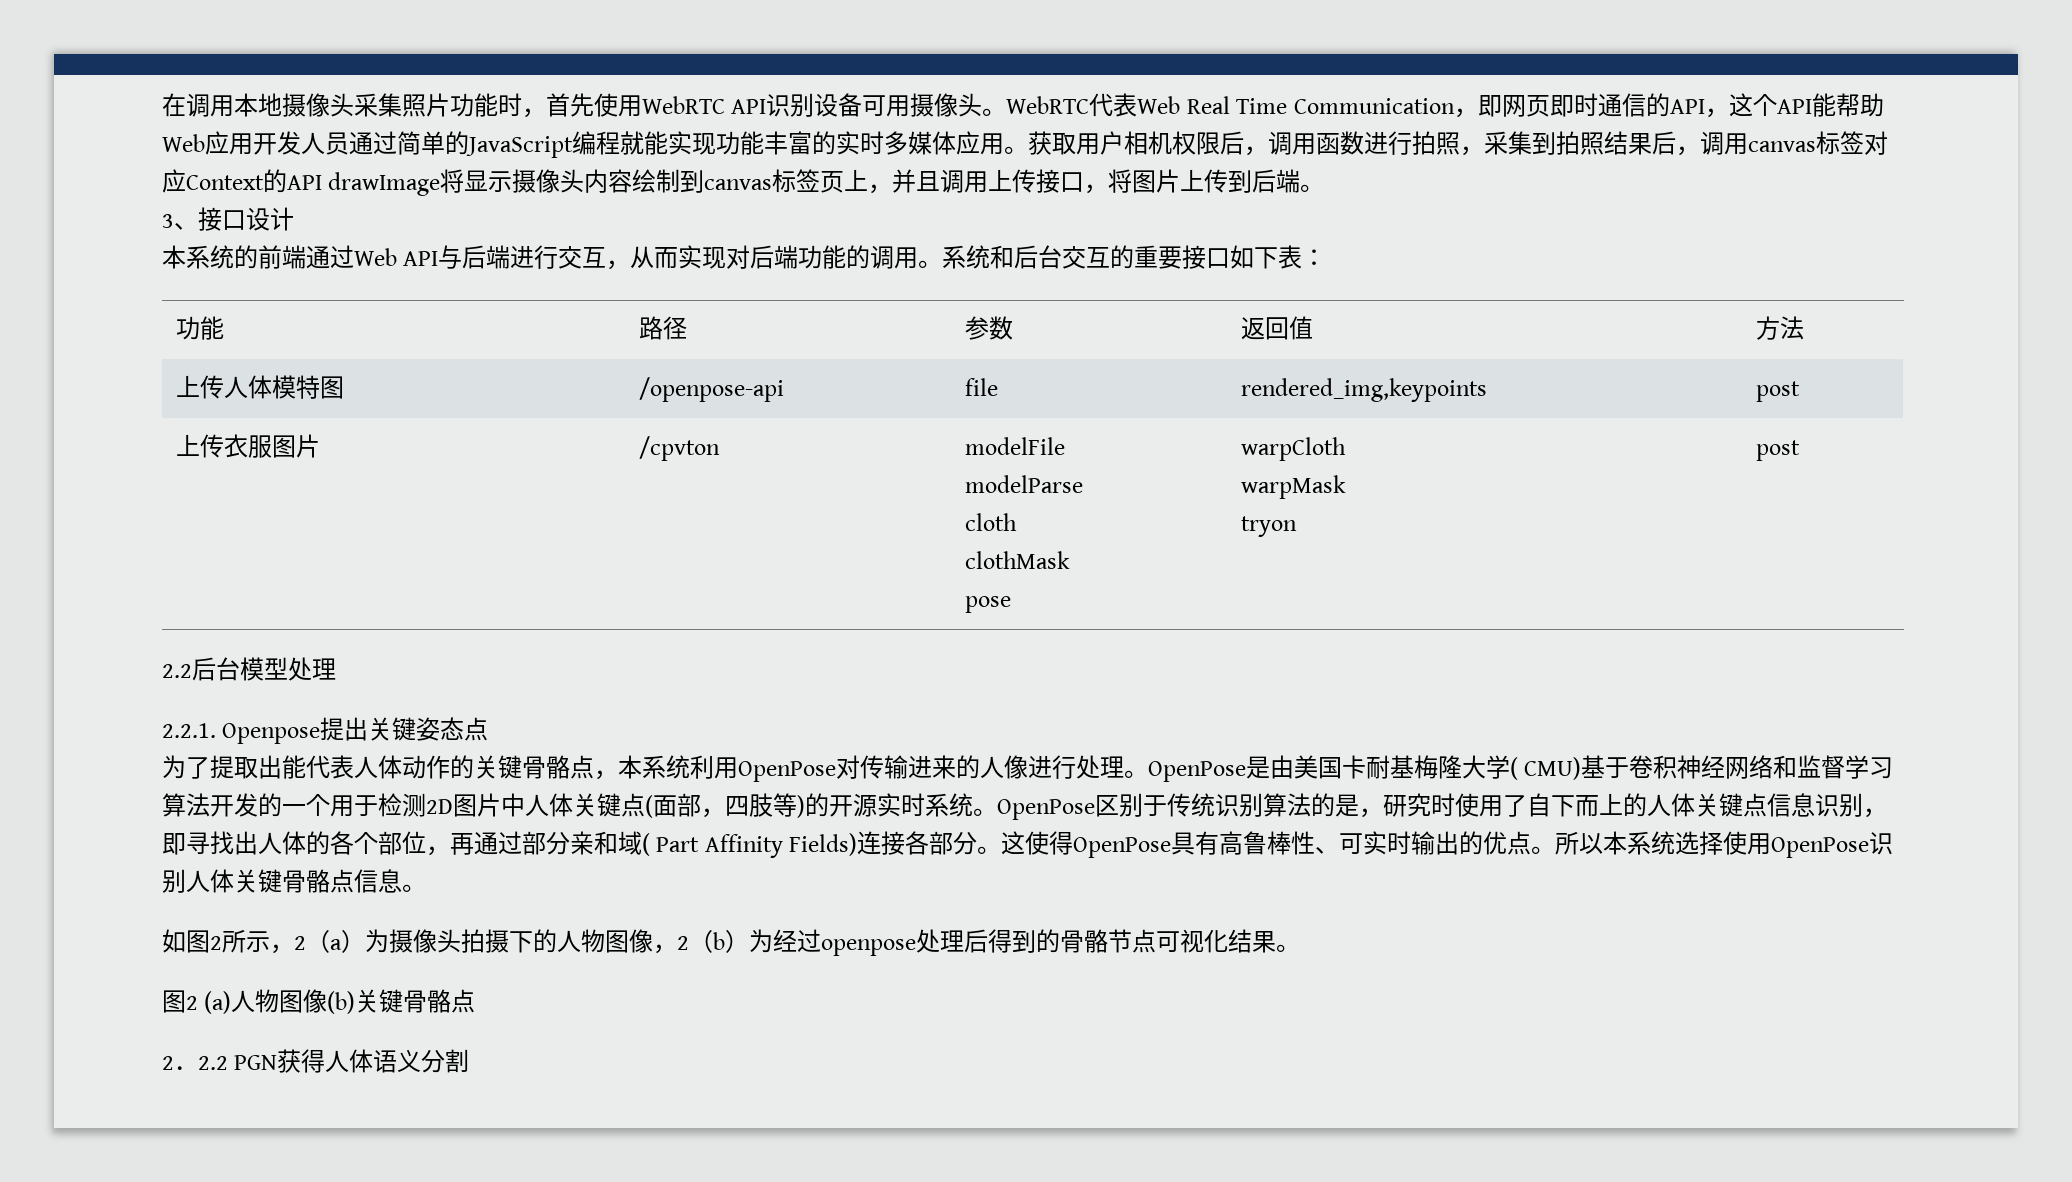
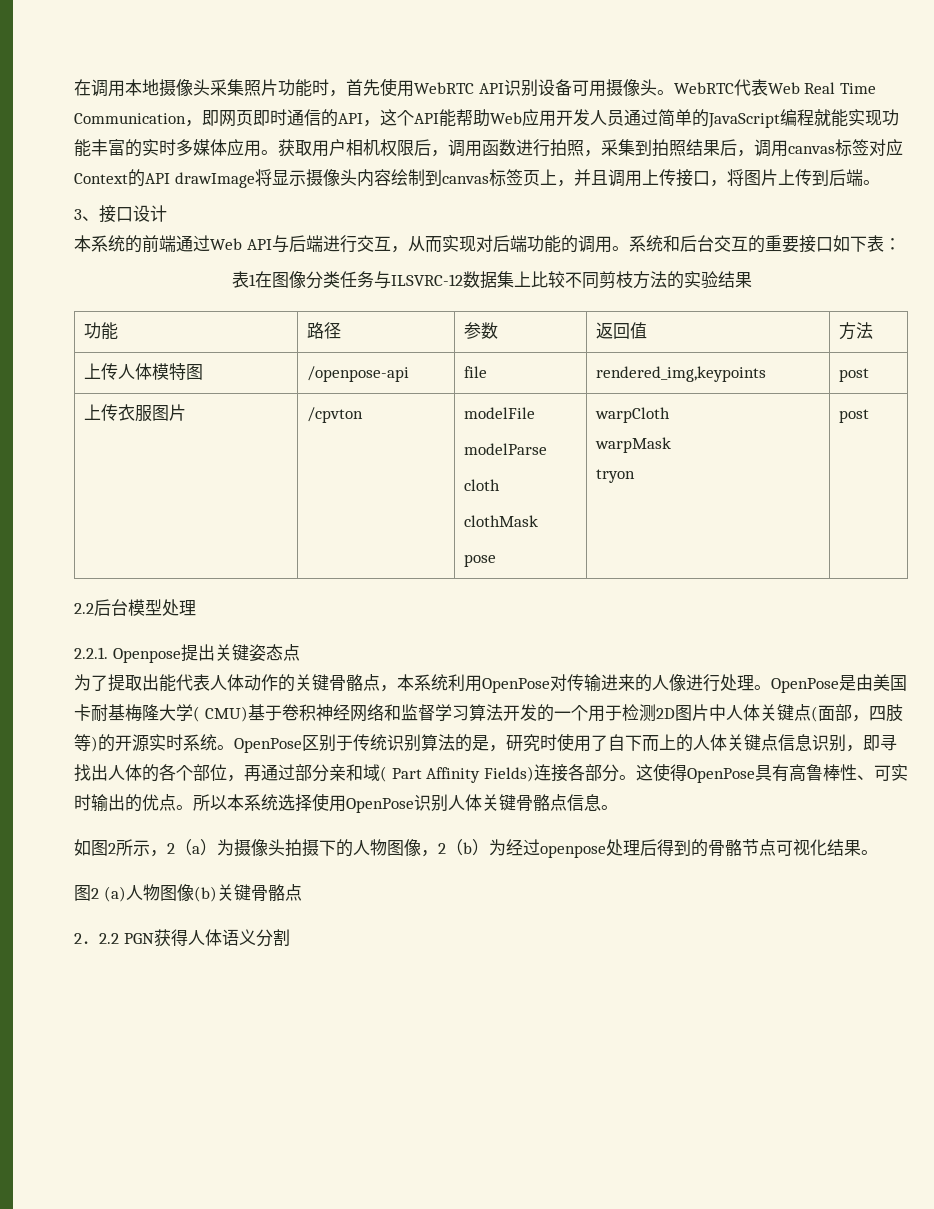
(1327, 257) none -> [231,271,752,289] // 表1在图像分类任务与ILSVRC-12数据集上比较不同剪枝方法的实验结果

